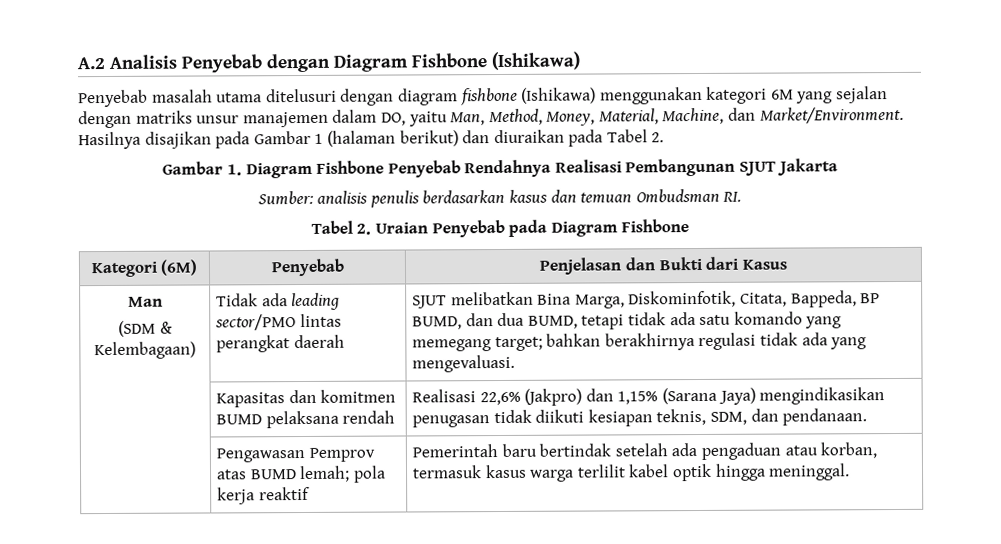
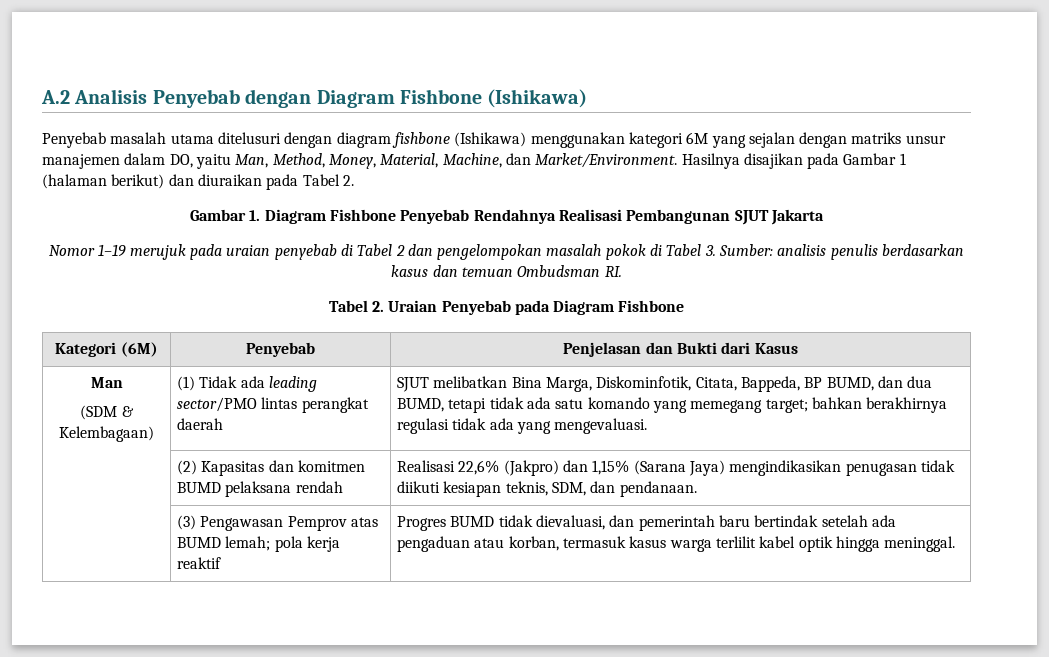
(838, 167) none -> [48,244,716,260] Nomor 1–19 merujuk pada uraian penyebab di Tabel 2 dan pengelompokan masalah pokok di Tabel 3.
(196, 350) none -> [177,376,196,391] (1)
(516, 363) none -> [177,460,198,475] (2)
(868, 417) none -> [177,515,197,530] (3)
[412,444,499,458] Pemerintah -> [397,515,715,531] Progres BUMD tidak dievaluasi, dan pemerintah

